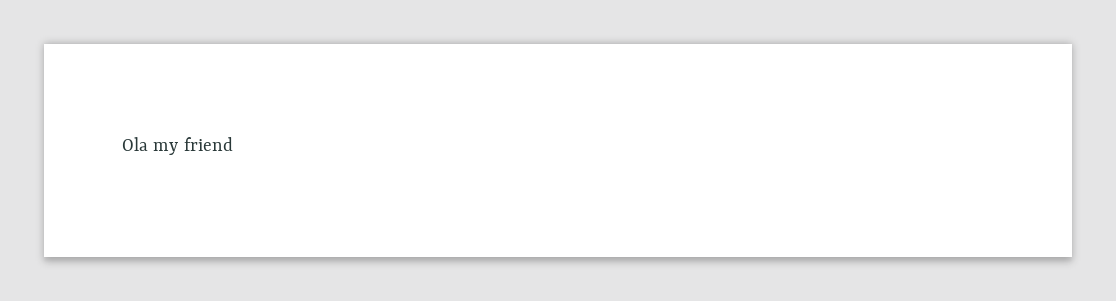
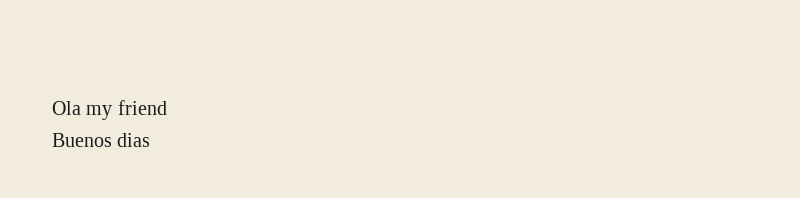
(233, 144) none -> [52,133,151,147] // Buenos dias

